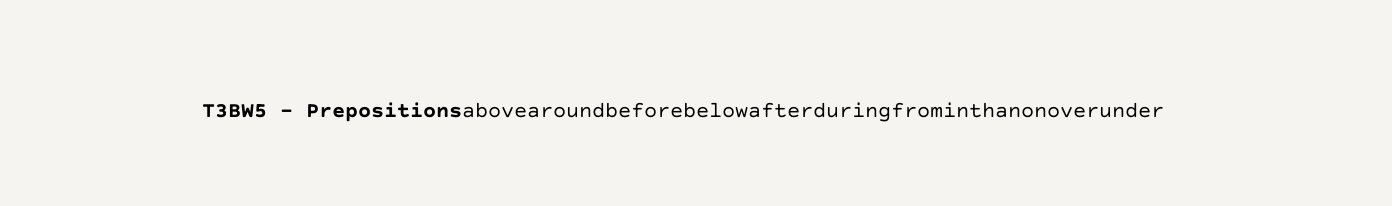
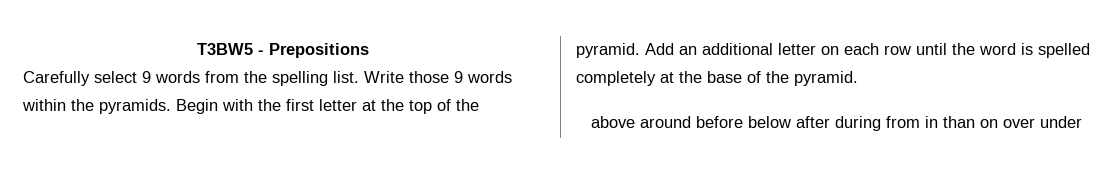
[305,102,1164,122] Prepositionsabovearoundbeforebelowafterduringfrominthanonoverunder -> [269,43,369,58] [23,71,512,86] [22,99,479,114] [576,43,1090,58] [576,71,858,86] [590,116,1082,131] Prepositions // Carefully select 9 words from the spelling list. Write those 9 words within the pyramids. Begin with the first letter at the top of the pyramid. Add an additional letter on each row until the word is spelled completely at the base of the pyramid. // above around before below after during from in than on over under

